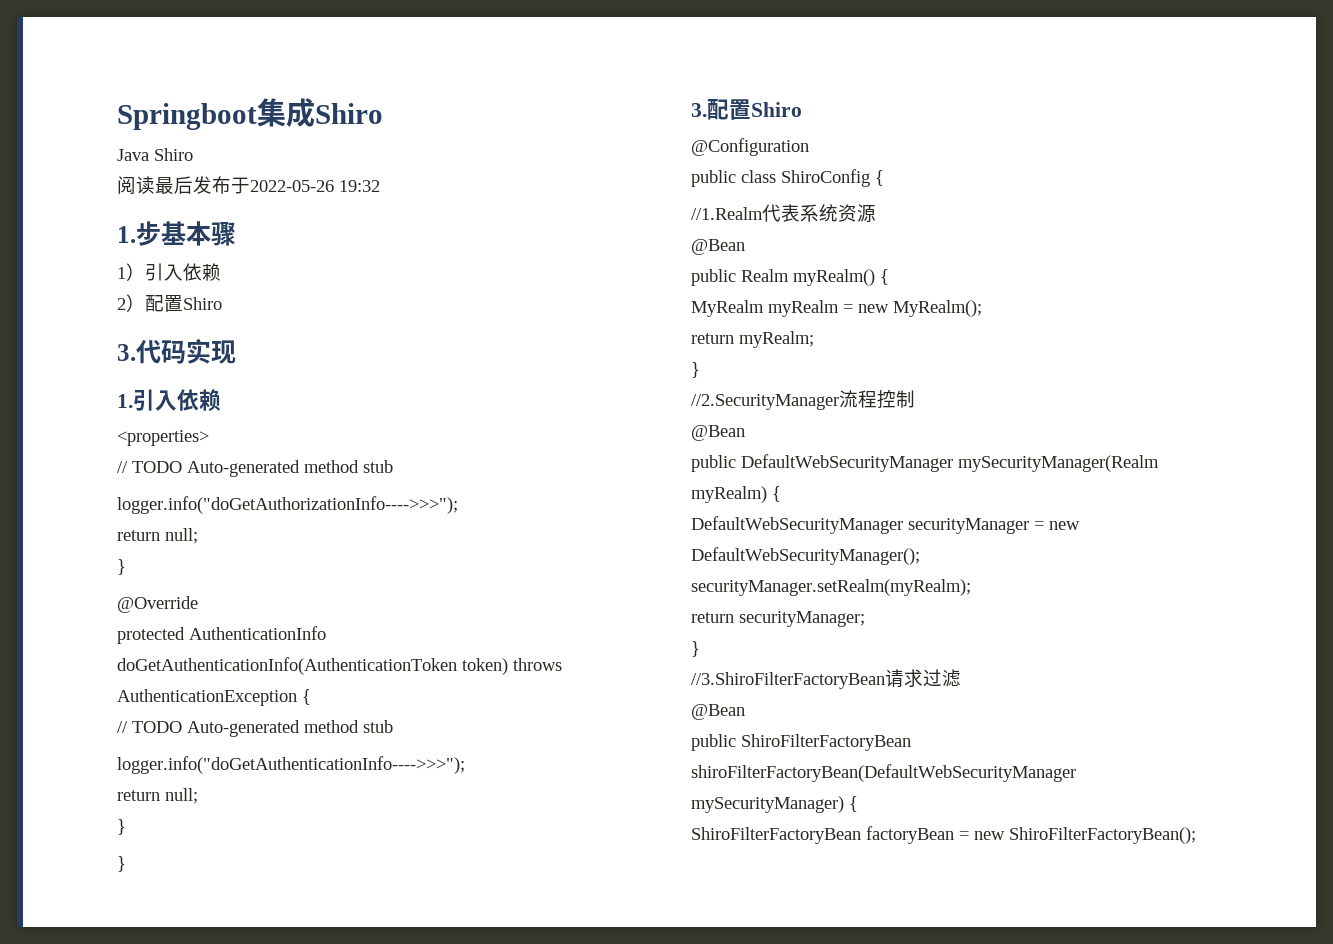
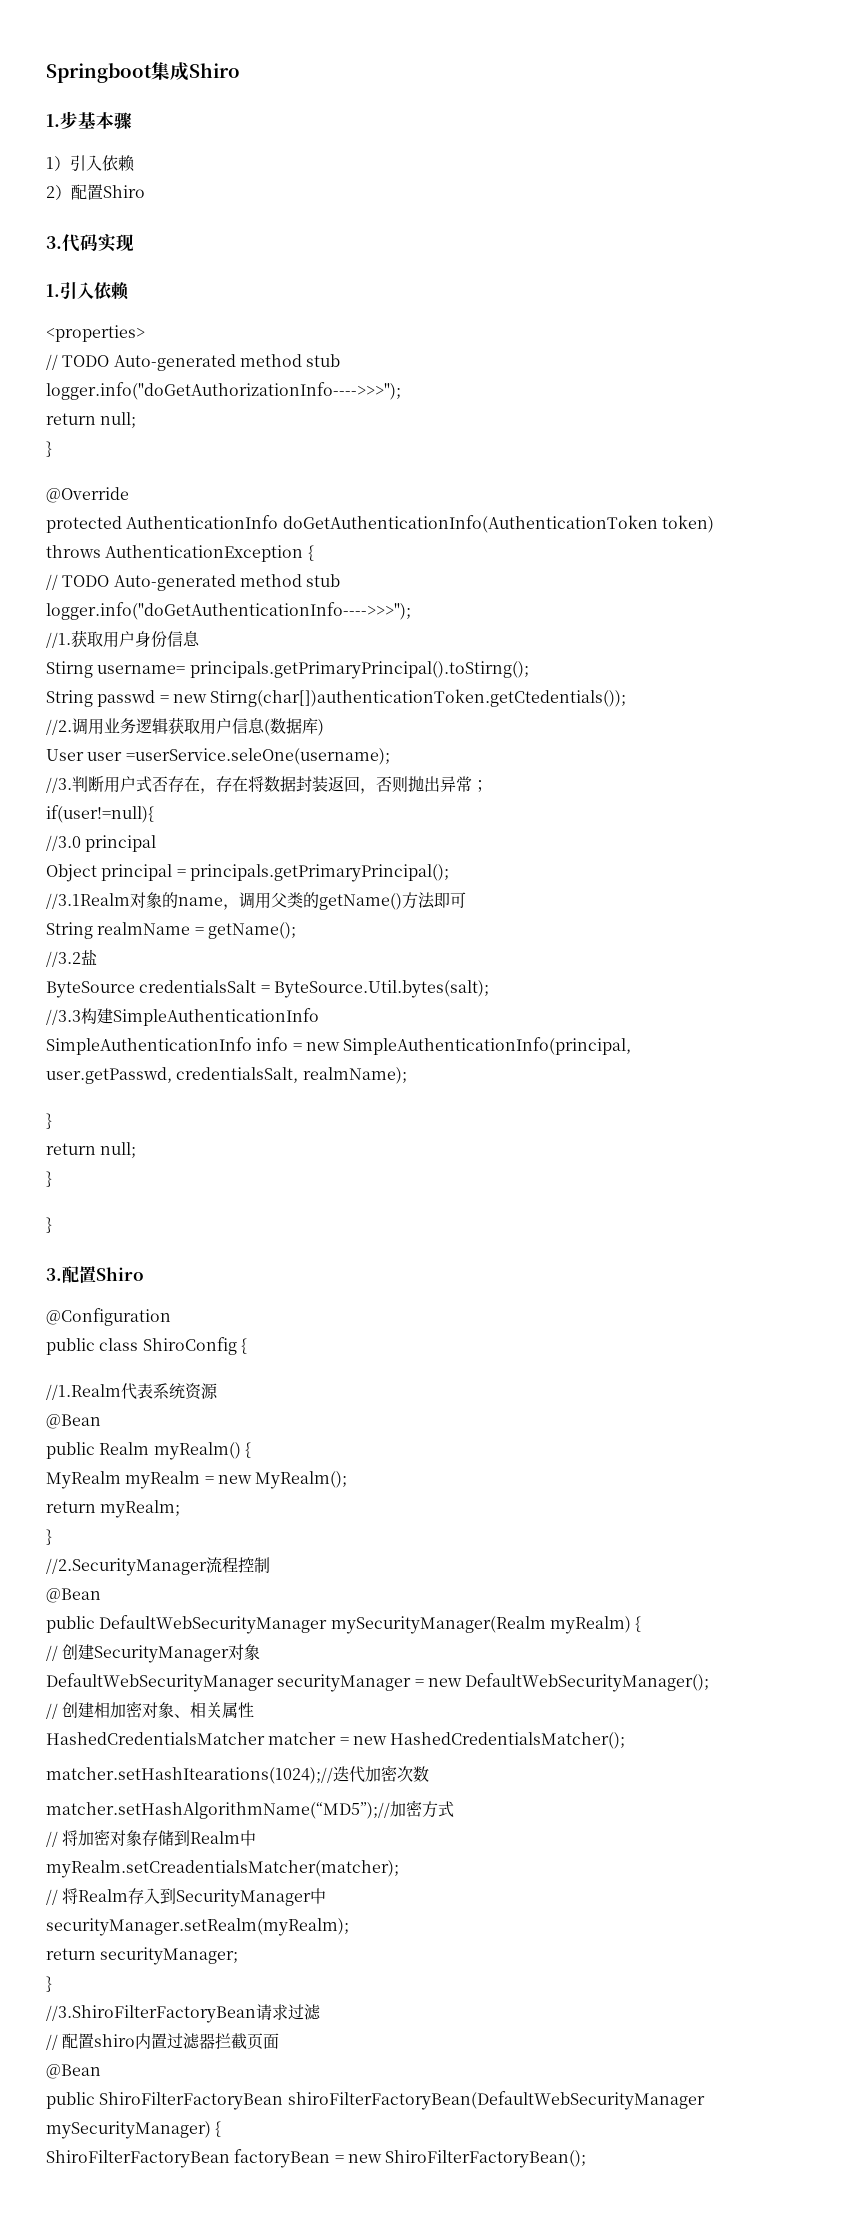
[117,148,193,161] [117,176,380,194] // Java Shiro // 阅读最后发布于2022-05-26 19:32 -> (240, 70) none
(465, 765) none -> [46,630,200,648] [46,661,529,679] [46,689,627,707] [46,717,324,736] [46,748,390,765] [46,776,488,794] [46,805,154,823] [46,835,157,852] [46,864,449,882] [46,892,466,910] [46,922,296,939] [46,949,97,967] [46,980,489,998] [46,1008,319,1026] [46,1037,632,1055] [46,1067,407,1084] [46,1113,52,1129] // //1.获取用户身份信息 // Stirng username= principals.getPrimaryPrincipal().toStirng(); // String passwd = new Stirng(char[])authenticationToken.getCtedentials()); // //2.调用业务逻辑获取用户信息(数据库) // User user =userService.seleOne(username); // //3.判断用户式否存在，存在将数据封装返回，否则抛出异常； // if(user!=null){ // //3.0 principal // Object principal = principals.getPrimaryPrincipal(); // //3.1Realm对象的name，调用父类的getName()方法即可 // String realmName = getName(); // //3.2盐 // ByteSource credentialsSalt = ByteSource.Util.bytes(salt); // //3.3构建SimpleAuthenticationInfo // SimpleAuthenticationInfo info = new SimpleAuthenticationInfo(principal, user.getPasswd, credentialsSalt, realmName); // }
(781, 494) none -> [46,1644,261,1663] // // 创建SecurityManager对象
(920, 556) none -> [46,1701,255,1719] [46,1732,626,1749] [46,1765,429,1784] [46,1800,454,1819] [46,1829,257,1847] [46,1860,399,1878] [46,1888,327,1907] // // 创建相加密对象、相关属性 // HashedCredentialsMatcher matcher = new HashedCredentialsMatcher(); // matcher.setHashItearations(1024);//迭代加密次数 // matcher.setHashAlgorithmName(“MD5”);//加密方式 // // 将加密对象存储到Realm中 // myRealm.setCreadentialsMatcher(matcher); // // 将Realm存入到SecurityManager中
(961, 678) none -> [46,2033,280,2050] // // 配置shiro内置过滤器拦截页面

